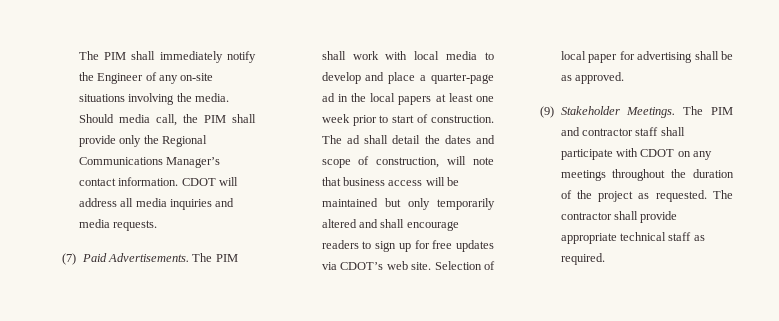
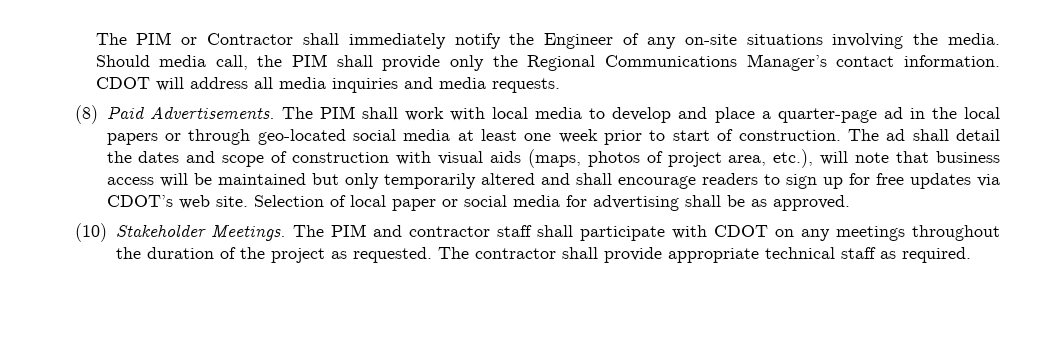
[78,51,127,60] The PIM -> [95,32,294,45] The PIM or Contractor
[62,253,77,265] (7) -> [74,105,98,124] (8)
(432, 100) none -> [164,129,451,145] or through geo-located social media
[376,157,440,168] construction, -> [292,149,814,168] construction with visual aids (maps, photos of project area, etc.),
(618, 58) none -> [441,195,560,207] or social media
[540,106,555,118] (9) -> [74,223,107,242] (10)

